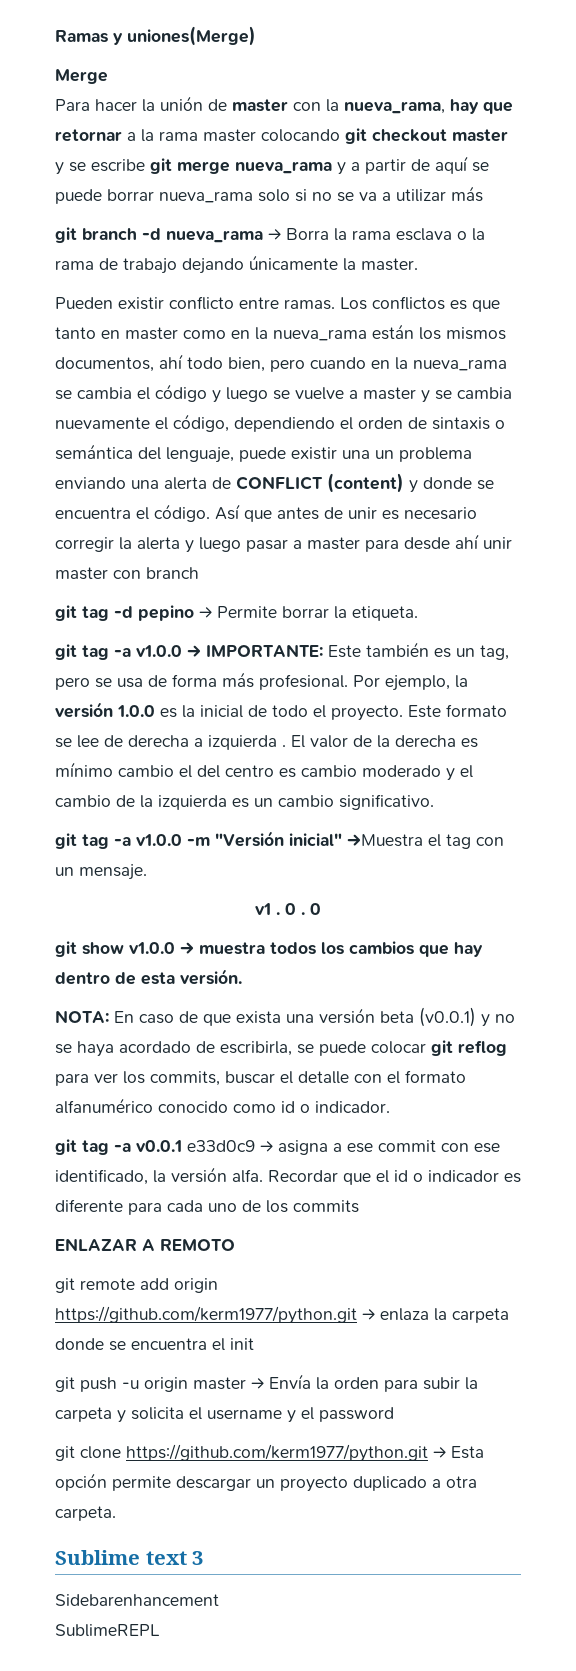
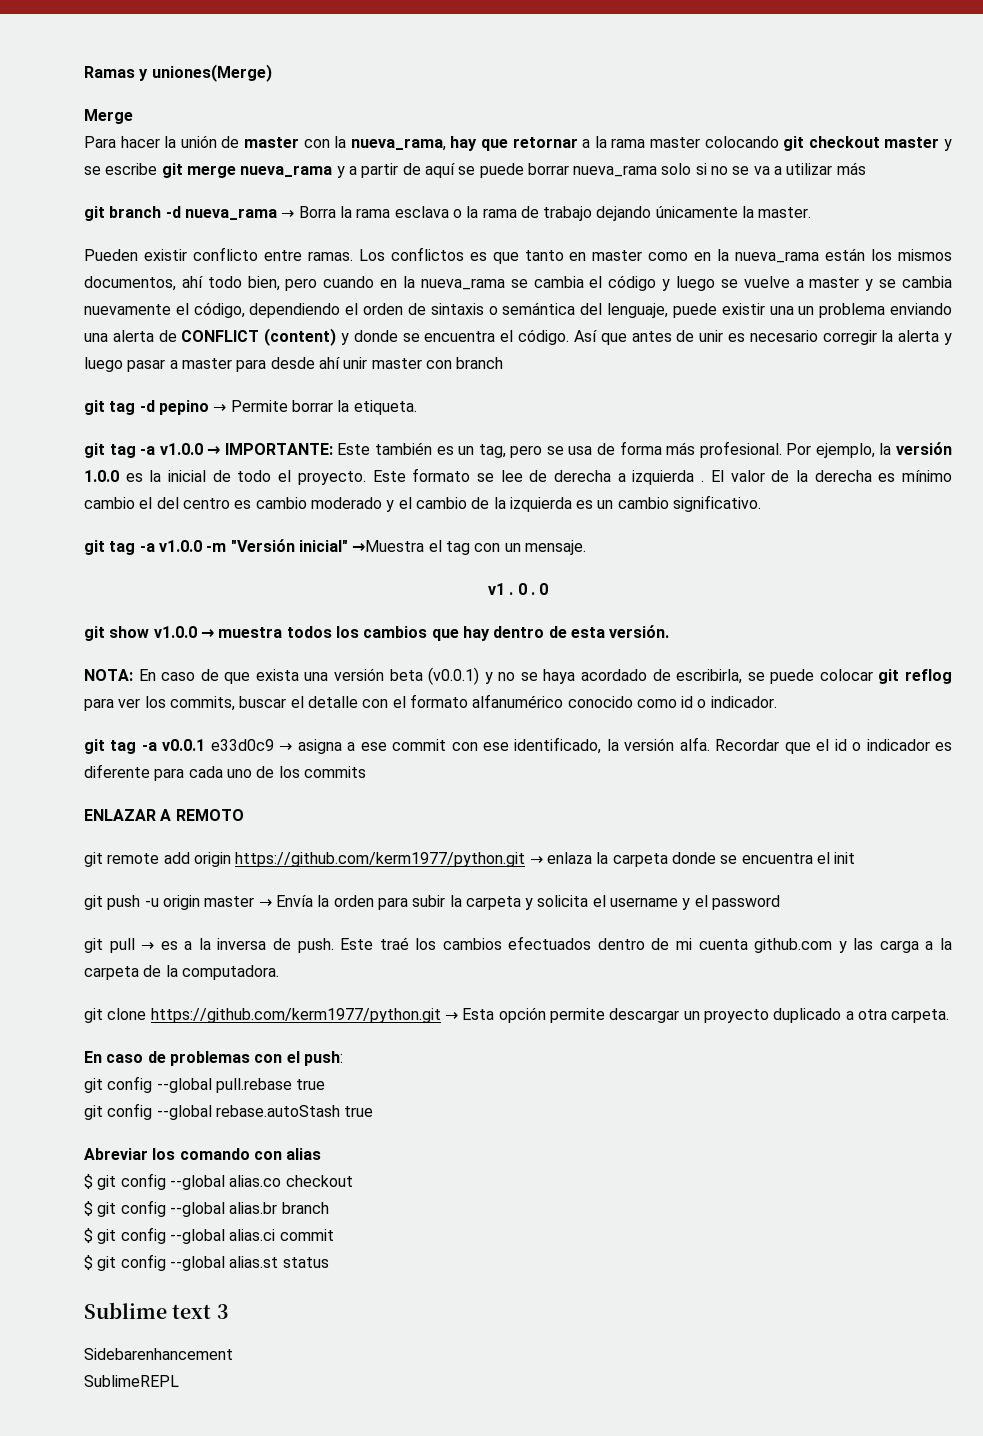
(394, 1414) none -> [84,936,953,953] [84,965,279,980] // git pull → es a la inversa de push. Este traé los cambios efectuados dentro de mi cuenta github.com y las carga a la carpeta de la computadora.
(116, 1513) none -> [84,1051,343,1066] [84,1076,326,1093] [84,1103,374,1120] [84,1148,322,1160] [84,1173,353,1190] [84,1200,329,1217] [84,1227,334,1244] [84,1254,329,1271] // En caso de problemas con el push: // git config --global pull.rebase true // git config --global rebase.autoStash true // Abreviar los comando con alias // $ git config --global alias.co checkout // $ git config --global alias.br branch // $ git config --global alias.ci commit // $ git config --global alias.st status

